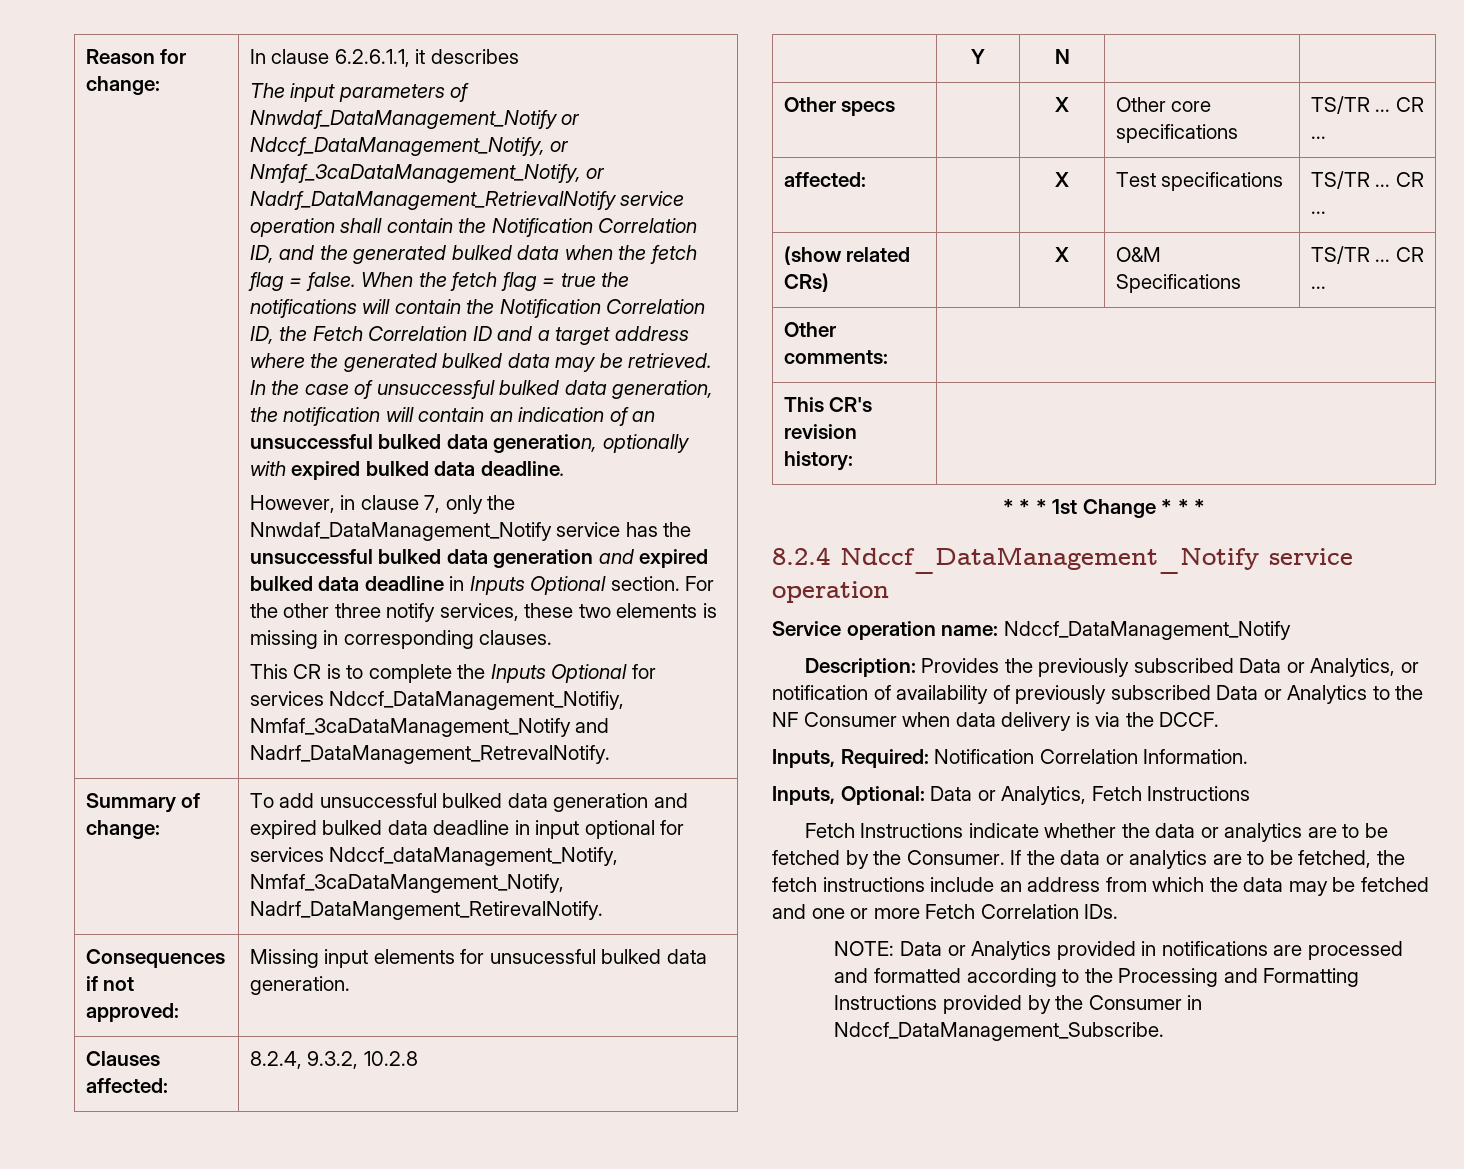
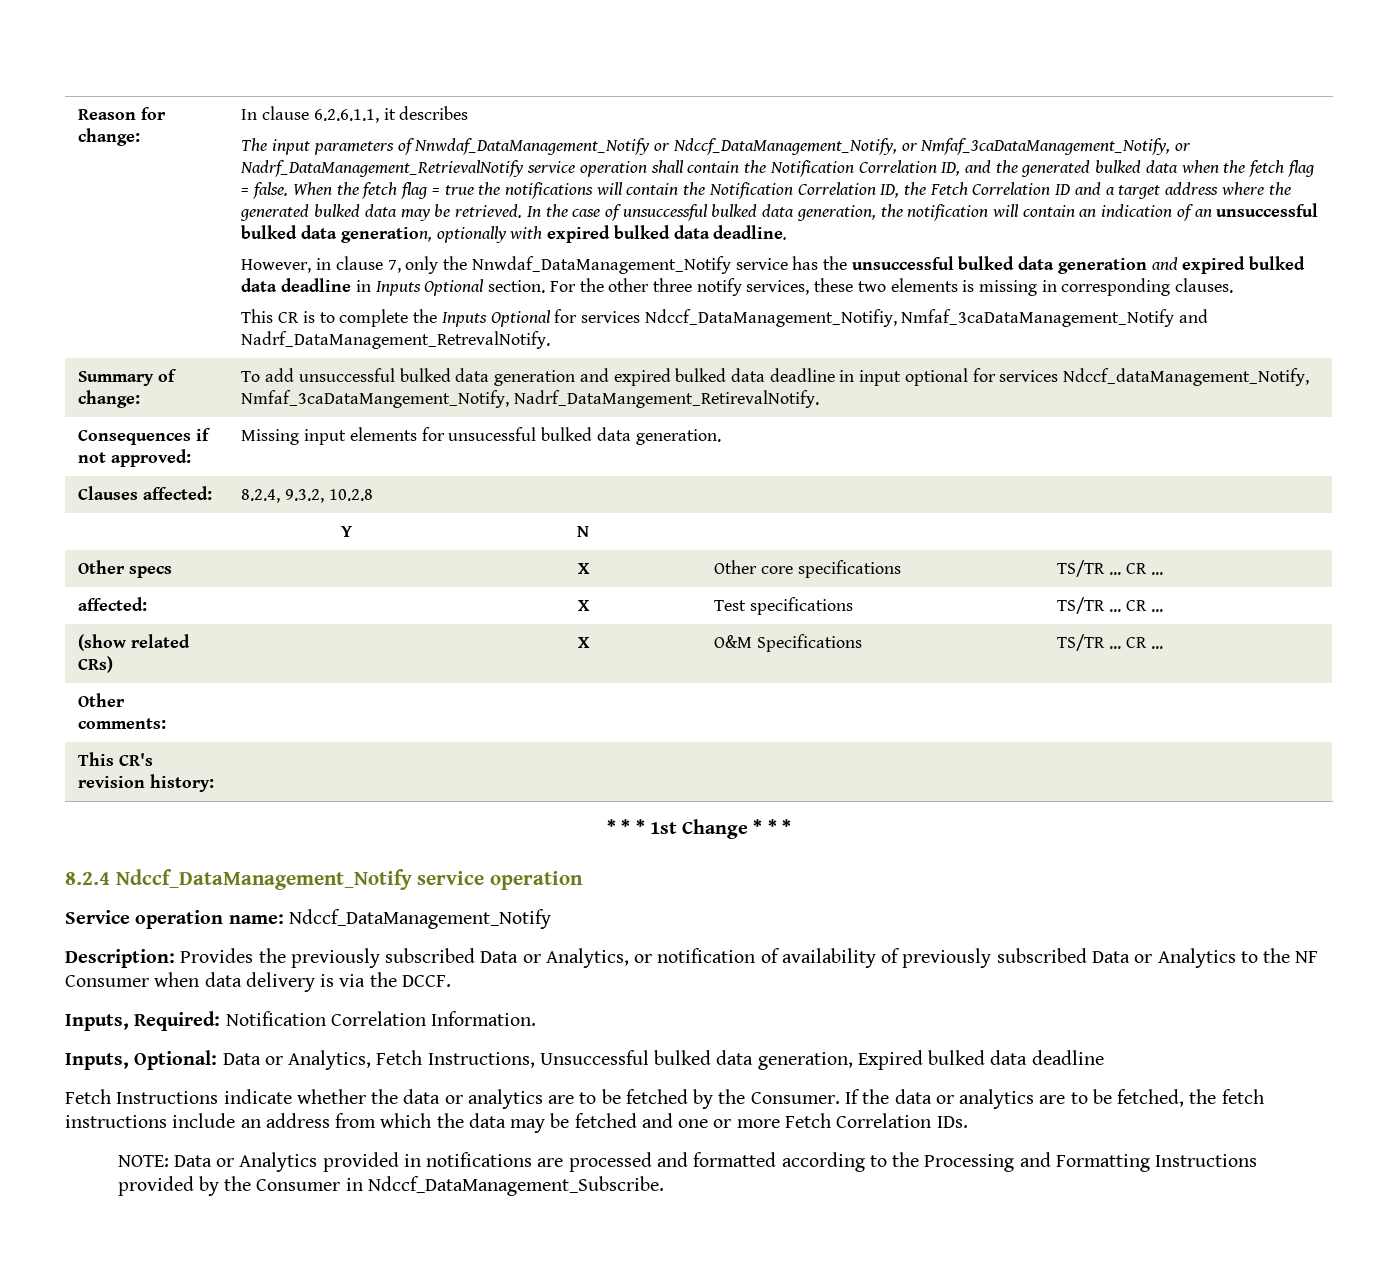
[1147,786,1251,801] Instructions -> [427,1050,1104,1070] Instructions, Unsuccessful bulked data generation, Expired bulked data deadline

